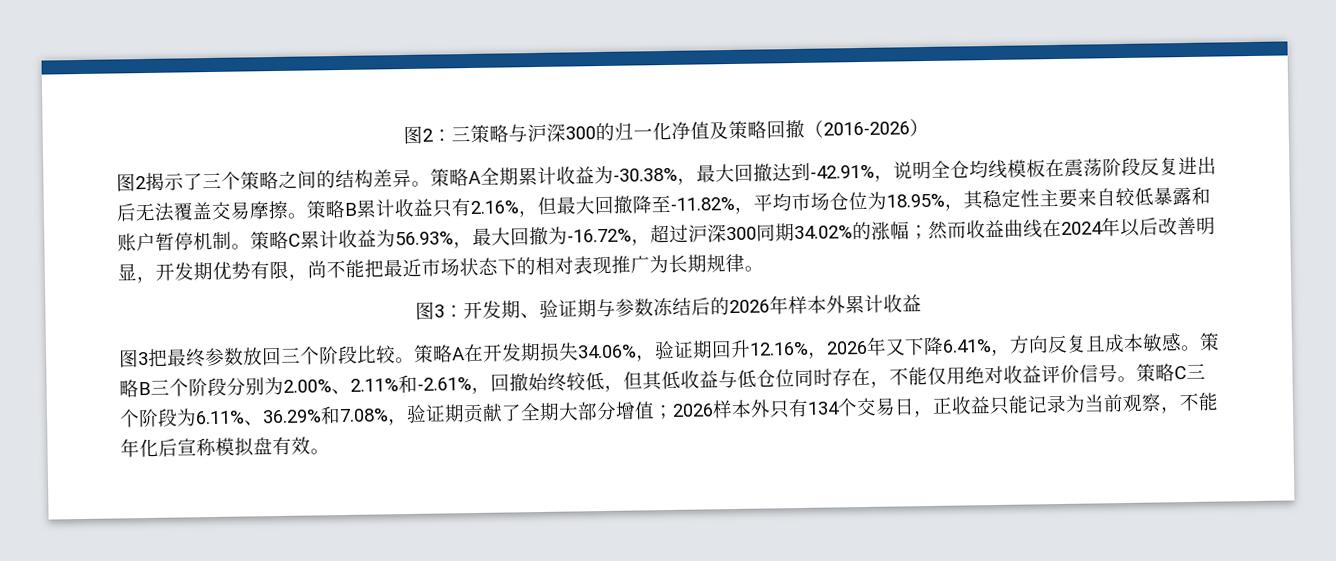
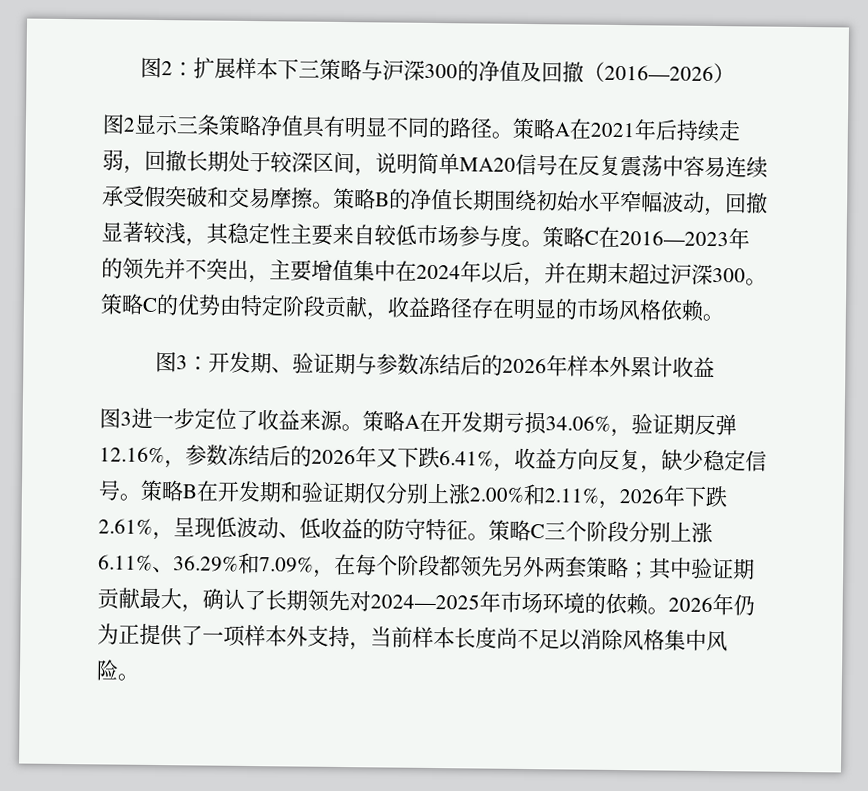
(452, 135) none -> [193,57,299,80] 扩展样本下
[613,117,929,141] [116,156,1217,192] [116,201,213,222] 归一化净值及策略回撤（2016-2026） // 图2揭示了三个策略之间的结构差异。策略A全期累计收益为-30.38%，最大回撤达到-42.91%，说明全仓均线模板在震荡阶段反复进出后无法覆盖 -> [478,60,735,84] [102,113,740,143] [102,149,768,179] [102,185,229,208] 净值及回撤（2016—2026） // 图2显示三条策略净值具有明显不同的路径。策略A在2021年后持续走弱，回撤长期处于较深区间，说明简单MA20信号在反复震荡中容易连续承受假突破和
[356,191,945,218] 累计收益只有2.16%，但最大回撤降至-11.82%，平均市场仓位为18.95% -> [389,188,768,217] [101,221,186,245] 的净值长期围绕初始水平窄幅波动，回撤显著较浅
[1153,186,1211,206] [117,216,1216,252] [117,253,745,284] 暴露和账户暂停机制。策略C累计收益为56.93%，最大回撤为-16.72%，超过沪深300同期34.02%的涨幅；然而收益曲线在2024年以后改善明显，开发期优势有限，尚不能把最近市场状态下的相对表现推广为长期规律 -> [416,224,750,250] [101,257,767,287] [100,293,705,322] 市场参与度。策略C在2016—2023年的领先并不突出，主要增值集中在2024年以后，并在期末超过沪深300。策略C的优势由特定阶段贡献，收益路径存在明显的市场风格依赖
[147,345,396,368] 把最终参数放回三个阶段比较 -> [131,407,343,432] 进一步定位了收益来源
[539,342,579,362] 损失 -> [503,411,546,435] 亏损
[711,332,1220,359] [119,364,1118,398] 回升12.16%，2026年又下降6.41%，方向反复且成本敏感。策略B三个阶段分别为2.00%、2.11%和-2.61%，回撤始终较低，但其低收益与低仓位同时存在，不能仅用绝对收益评价信号 -> [694,414,737,436] [99,444,767,474] [98,479,728,510] [98,516,468,541] 反弹12.16%，参数冻结后的2026年又下跌6.41%，收益方向反复，缺少稳定信号。策略B在开发期和验证期仅分别上涨2.00%和2.11%，2026年下跌2.61%，呈现低波动、低收益的防守特征
[176,408,197,427] 为 -> [628,521,713,544] 分别上涨
[339,392,1219,426] [120,436,311,458] 7.08%，验证期贡献了全期大部分增值；2026样本外只有134个交易日，正收益只能记录为当前观察，不能年化后宣称模拟盘有效 -> [259,553,755,580] [97,587,755,616] [97,623,728,652] [96,659,119,681] 7.09%，在每个阶段都领先另外两套策略；其中验证期贡献最大，确认了长期领先对2024—2025年市场环境的依赖。2026年仍为正提供了一项样本外支持，当前样本长度尚不足以消除风格集中风险

